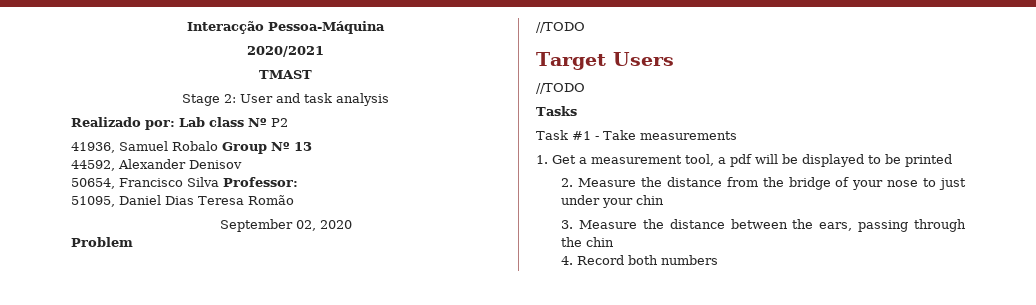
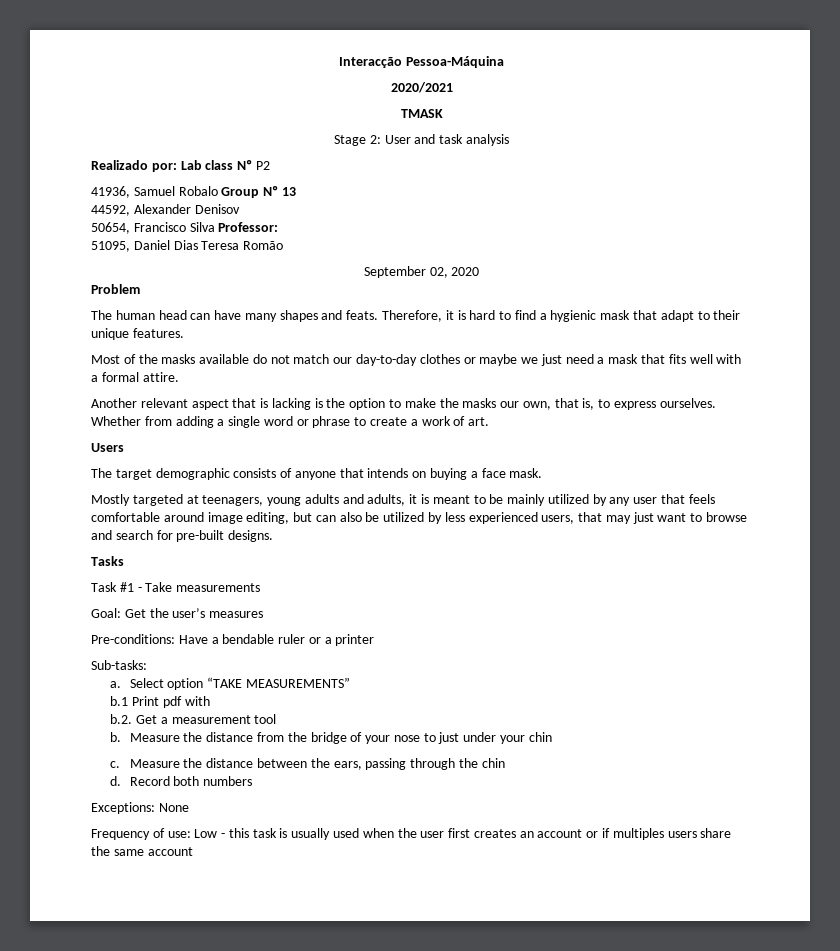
[259,70,312,79] TMAST -> [400,109,443,118] TMASK
[536,22,585,33] [536,52,674,70] [536,83,585,94] //TODO // Target Users // //TODO -> [91,310,741,322] [91,328,184,340] [91,354,742,366] [91,372,179,382] [91,398,716,410] [91,416,490,428] [91,443,124,452] [91,468,543,480] [91,494,715,506] [91,512,748,524] [91,530,274,542] The human head can have many shapes and feats. Therefore, it is hard to find a hygienic mask that adapt to their unique features. // Most of the masks available do not match our day-to-day clothes or maybe we just need a mask that fits well with a formal attire. // Another relevant aspect that is lacking is the option to make the masks our own, that is, to express ourselves. Whether from adding a single word or phrase to create a work of art. // Users // The target demographic consists of anyone that intends on buying a face mask. // Mostly targeted at teenagers, young adults and adults, it is meant to be mainly utilized by any user that feels comfortable around image editing, but can also be utilized by less experienced users, that may just want to browse and search for pre-built designs.
[536,154,952,167] [561,178,574,187] 1. Get a measurement tool, a pdf will be displayed to be printed // 2. -> [91,608,264,618] [91,634,375,646] [91,660,147,670] [110,677,350,690] [110,696,210,708] [110,714,277,724] [110,732,122,742] Goal: Get the user’s measures // Pre-conditions: Have a bendable ruler or a printer // Sub-tasks: // a. Select option “TAKE MEASUREMENTS” // b.1 Print pdf with // b.2. Get a measurement tool // b.
[561,220,574,229] 3. -> [110,761,121,768] c.
[561,256,574,265] 4. -> [110,776,122,786] d.
(719, 260) none -> [91,802,189,814] [91,828,732,840] [91,846,193,856] // Exceptions: None // Frequency of use: Low - this task is usually used when the user first creates an account or if multiples users share the same account

